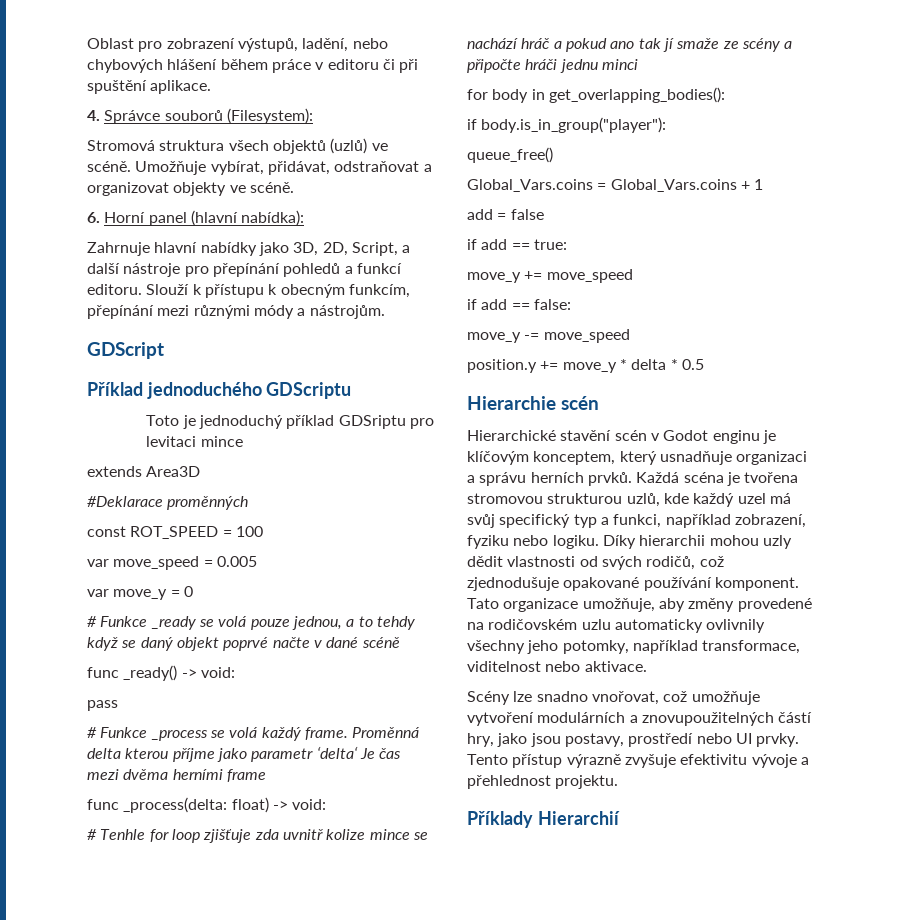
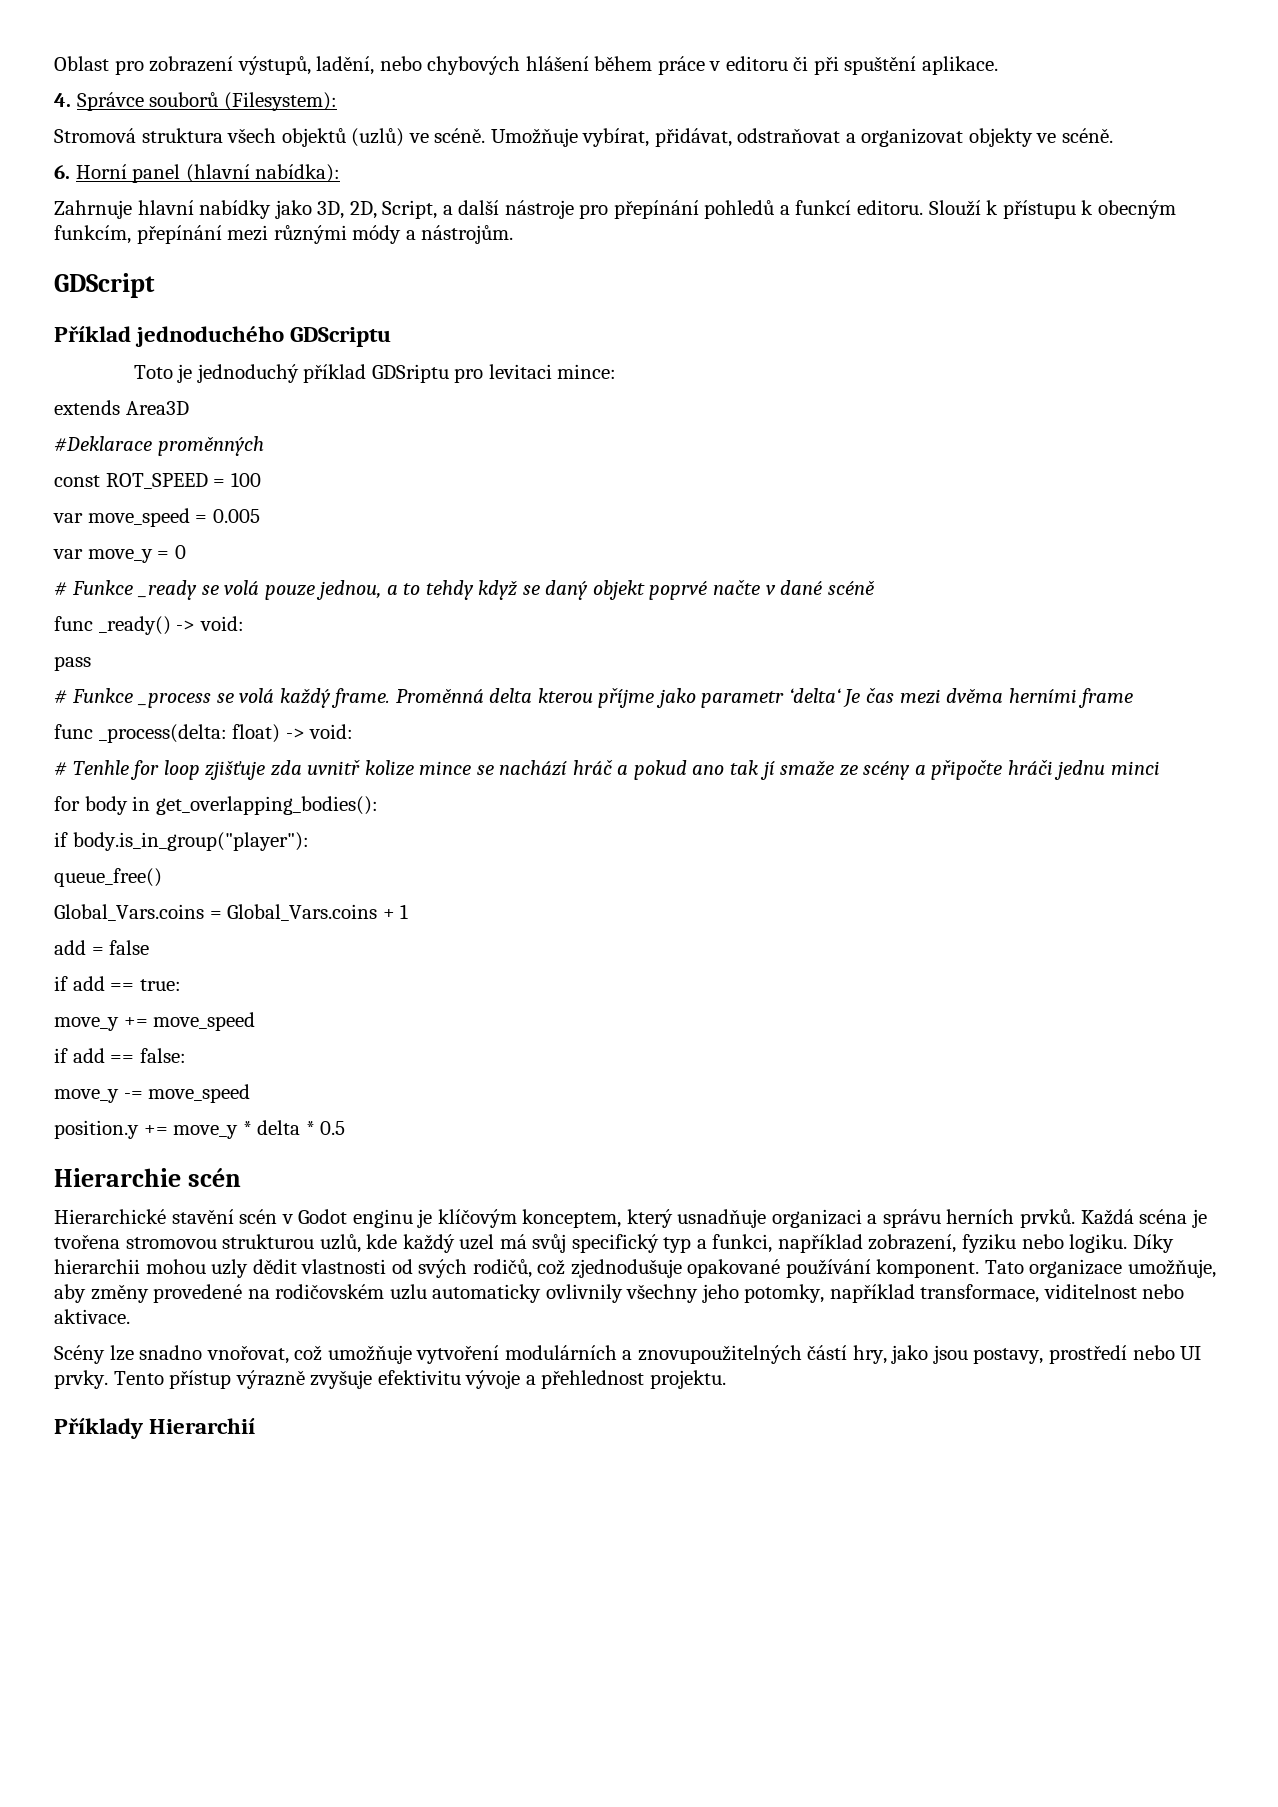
[200,436,243,447] mince -> [557,364,617,379] mince:

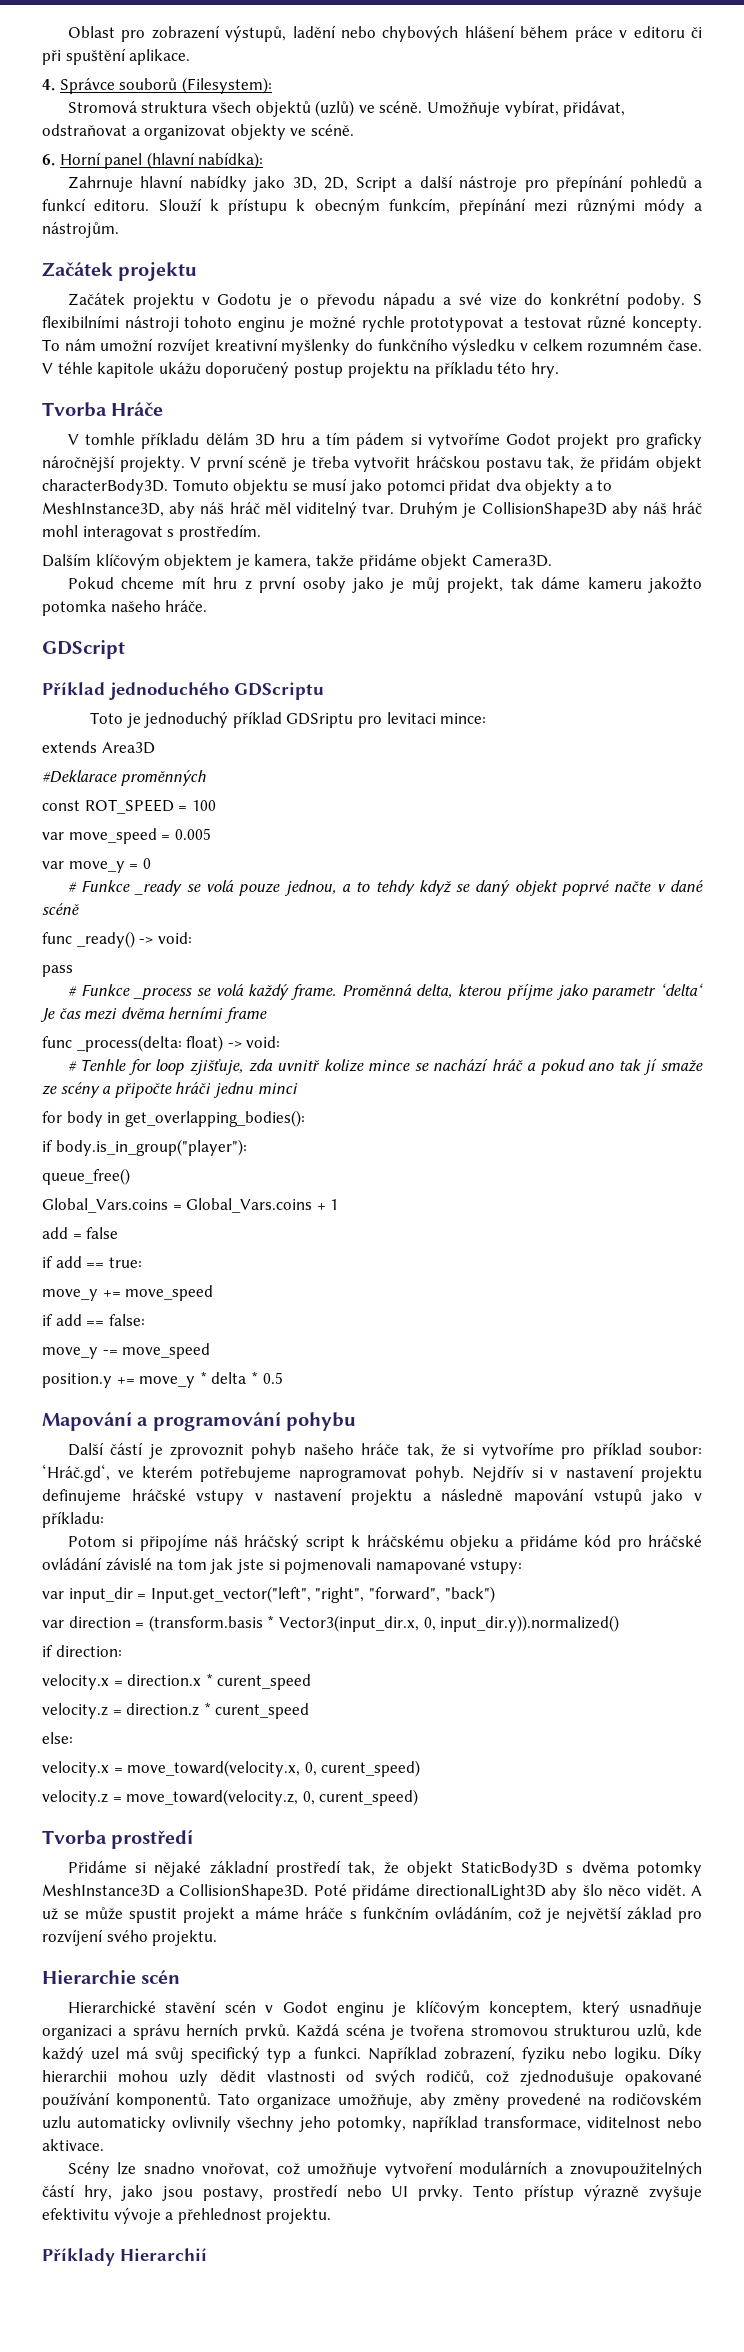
[316,56,375,75] ladění, -> [292,25,336,38] ladění
[382,200,438,219] Script, -> [355,177,397,192] Script
(514, 234) none -> [42,262,198,281] [67,292,702,309] [42,315,702,332] [42,338,702,355] [42,361,559,378] [42,402,164,417] [67,432,702,449] [42,455,702,472] [42,478,613,495] [42,501,702,518] [42,524,261,541] [42,553,552,570] [67,576,702,593] [42,600,208,616] // Začátek projektu // Začátek projektu v Godotu je o převodu nápadu a své vize do konkrétní podoby. S flexibilními nástroji tohoto enginu je možné rychle prototypovat a testovat různé koncepty. To nám umožní rozvíjet kreativní myšlenky do funkčního výsledku v celkem rozumném čase. V téhle kapitole ukážu doporučený postup projektu na příkladu této hry. // Tvorba Hráče // V tomhle příkladu dělám 3D hru a tím pádem si vytvoříme Godot projekt pro graficky náročnější projekty. V první scéně je třeba vytvořit hráčskou postavu tak, že přidám objekt characterBody3D. Tomuto objektu se musí jako potomci přidat dva objekty a to MeshInstance3D, aby náš hráč měl viditelný tvar. Druhým je CollisionShape3D aby náš hráč mohl interagovat s prostředím. // Dalším klíčovým objektem je kamera, takže přidáme objekt Camera3D. // Pokud chceme mít hru z první osoby jako je můj projekt, tak dáme kameru jakožto potomka našeho hráče.
[489,688,533,703] delta -> [416,984,453,998] delta,
[205,760,266,780] zjišťuje -> [190,1059,244,1075] zjišťuje,
(346, 1128) none -> [42,1412,357,1431] [67,1442,702,1459] [42,1464,702,1482] [42,1488,702,1505] [42,1511,104,1528] [67,1534,703,1551] [42,1557,523,1574] [42,1586,495,1603] [42,1615,620,1632] [42,1645,122,1657] [42,1673,312,1690] [42,1702,310,1719] [42,1732,73,1744] [42,1760,421,1777] [42,1789,419,1806] [42,1830,194,1849] [67,1860,703,1877] [42,1884,702,1900] [42,1906,703,1923] [42,1929,218,1946] // Mapování a programování pohybu // Další částí je zprovoznit pohyb našeho hráče tak, že si vytvoříme pro příklad soubor: ‘Hráč.gd‘, ve kterém potřebujeme naprogramovat pohyb. Nejdřív si v nastavení projektu definujeme hráčské vstupy v nastavení projektu a následně mapování vstupů jako v příkladu: // Potom si připojíme náš hráčský script k hráčskému objeku a přidáme kód pro hráčské ovládání závislé na tom jak jste si pojmenovali namapované vstupy: // var input_dir = Input.get_vector("left", "right", "forward", "back") // var direction = (transform.basis * Vector3(input_dir.x, 0, input_dir.y)).normalized() // if direction: // velocity.x = direction.x * curent_speed // velocity.z = direction.z * curent_speed // else: // velocity.x = move_toward(velocity.x, 0, curent_speed) // velocity.z = move_toward(velocity.z, 0, curent_speed) // Tvorba prostředí // Přidáme si nějaké základní prostředí tak, že objekt StaticBody3D s dvěma potomky MeshInstance3D a CollisionShape3D. Poté přidáme directionalLight3D aby šlo něco vidět. A už se může spustit projekt a máme hráče s funkčním ovládáním, což je největší základ pro rozvíjení svého projektu.
[712,1234,863,1253] funkci, například -> [313,2046,437,2063] funkci. Například
[876,1259,980,1278] komponent. -> [116,2093,212,2109] komponentů.

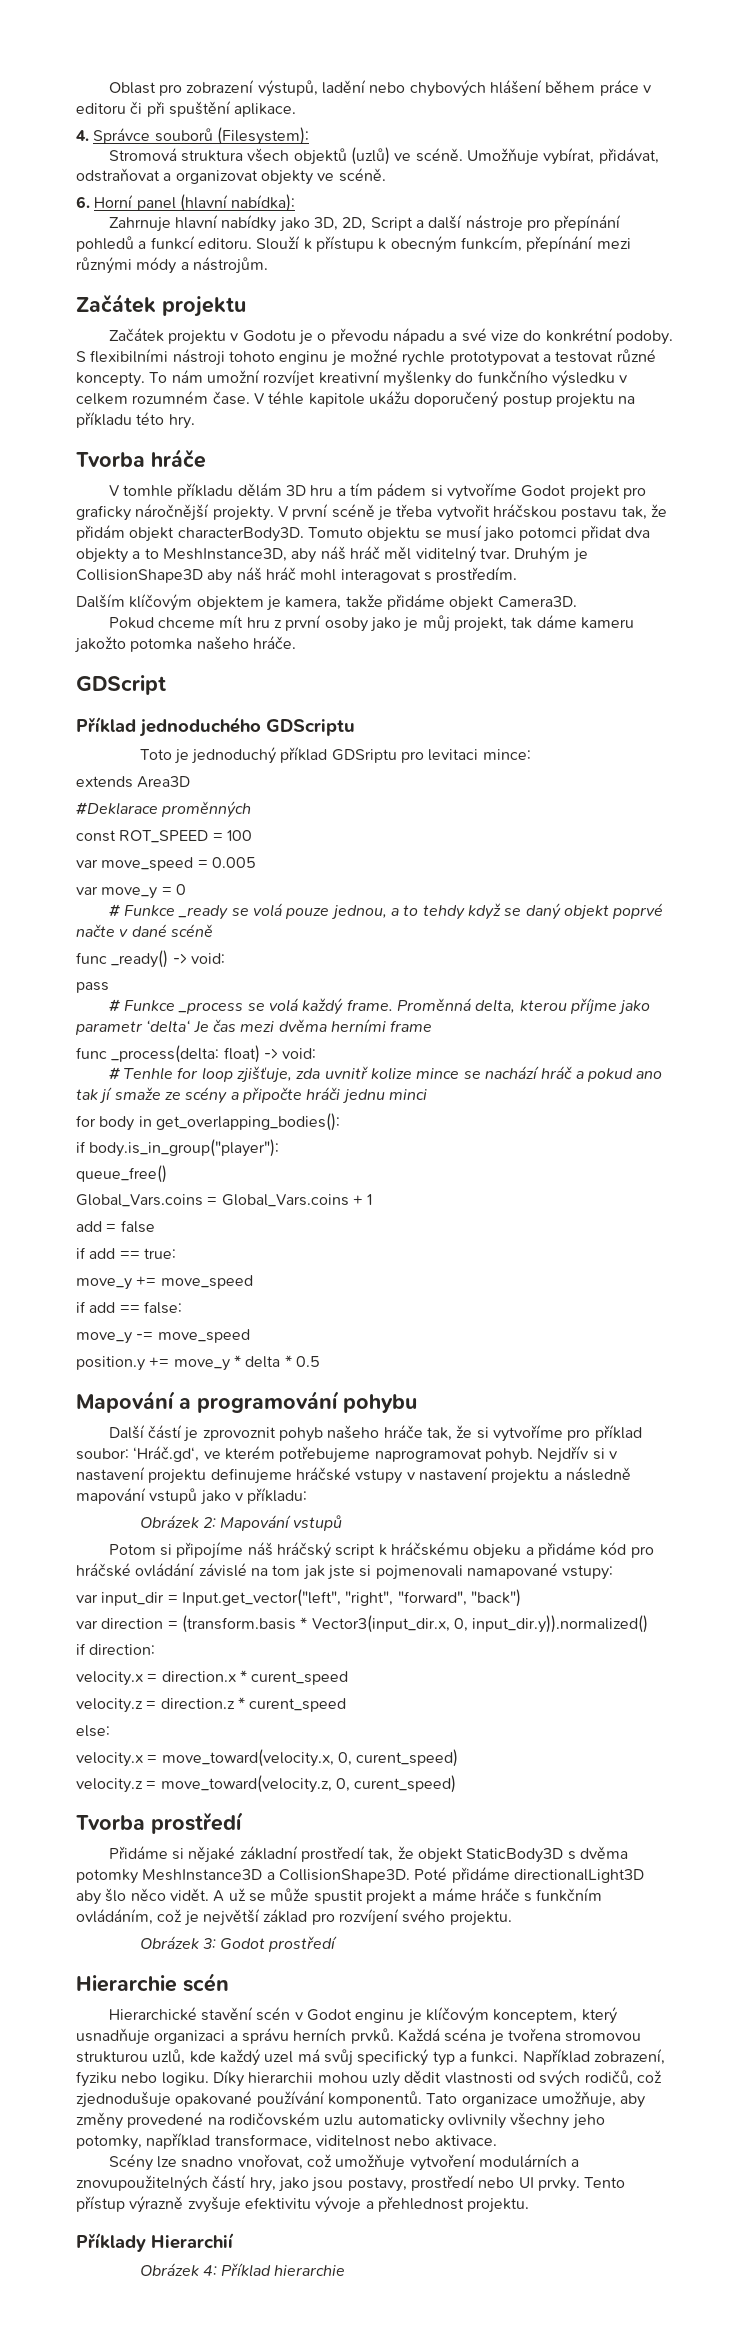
[111,402,164,416] Hráče -> [151,449,206,468] hráče
(104, 1519) none -> [139,1515,343,1531] // Obrázek 2: Mapování vstupů
(218, 1938) none -> [139,1936,338,1952] // Obrázek 3: Godot prostředí
(207, 2254) none -> [139,2263,346,2277] // Obrázek 4: Příklad hierarchie

